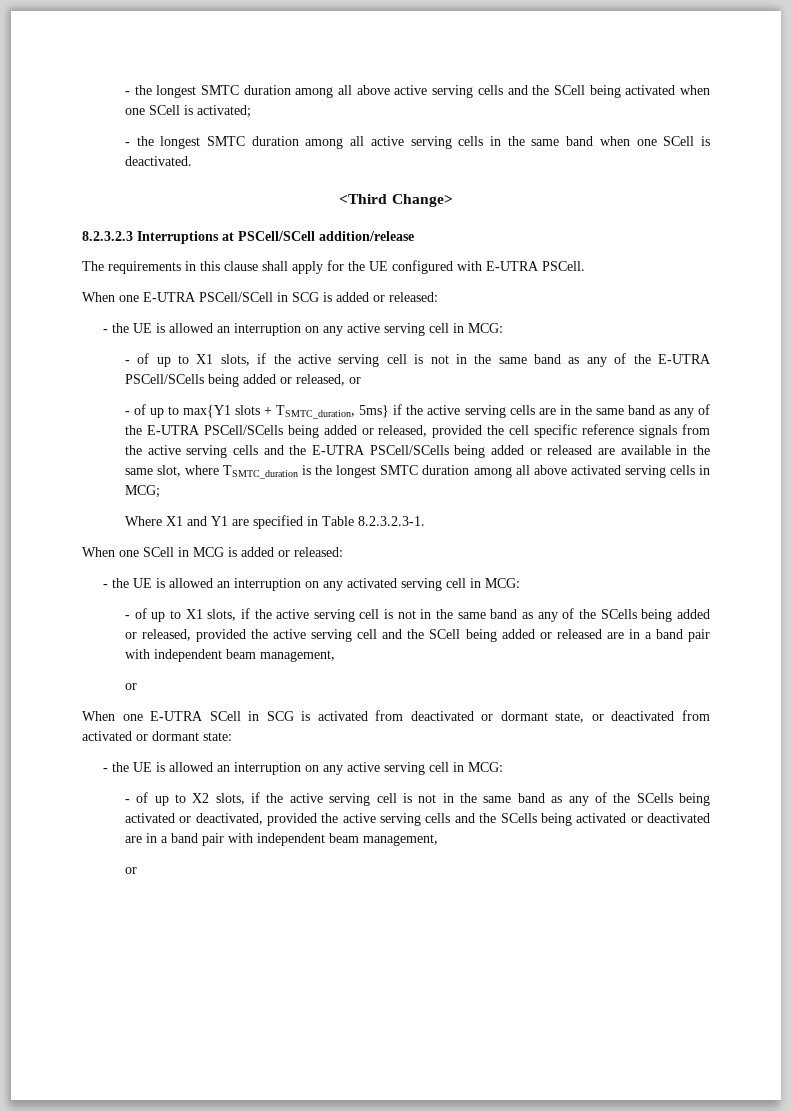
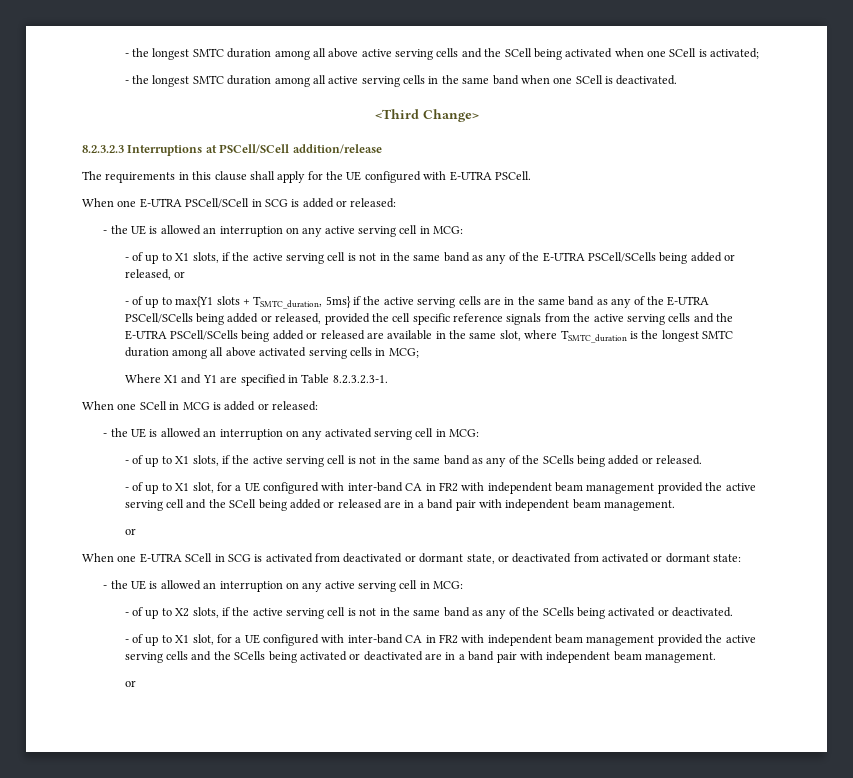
[141,629,191,641] released, -> [656,455,703,465] [124,482,655,494] released. // - of up to X1 slot, for a UE configured with inter-band CA in FR2 with independent beam management
[259,650,335,662] management, -> [604,500,676,511] management.
[195,813,263,825] deactivated, -> [672,607,734,617] [124,634,655,646] deactivated. // - of up to X1 slot, for a UE configured with inter-band CA in FR2 with independent beam management
[362,834,438,846] management, -> [645,652,717,663] management.

